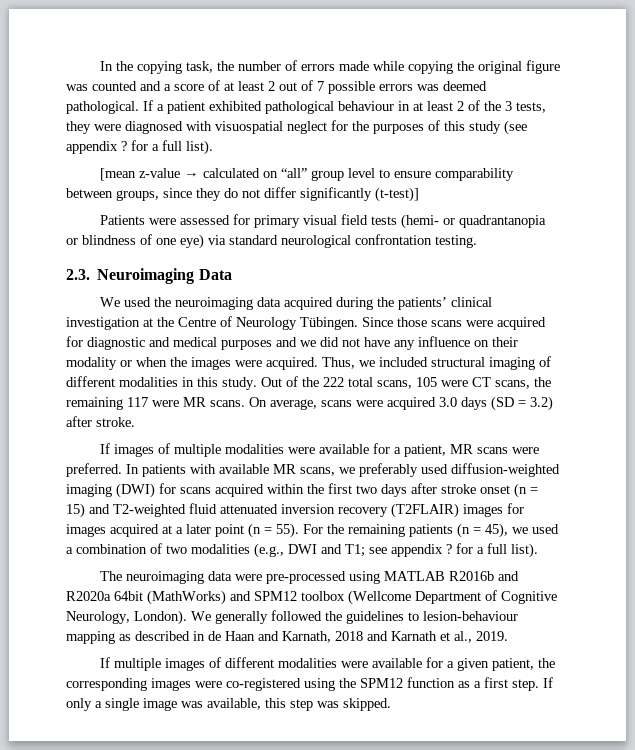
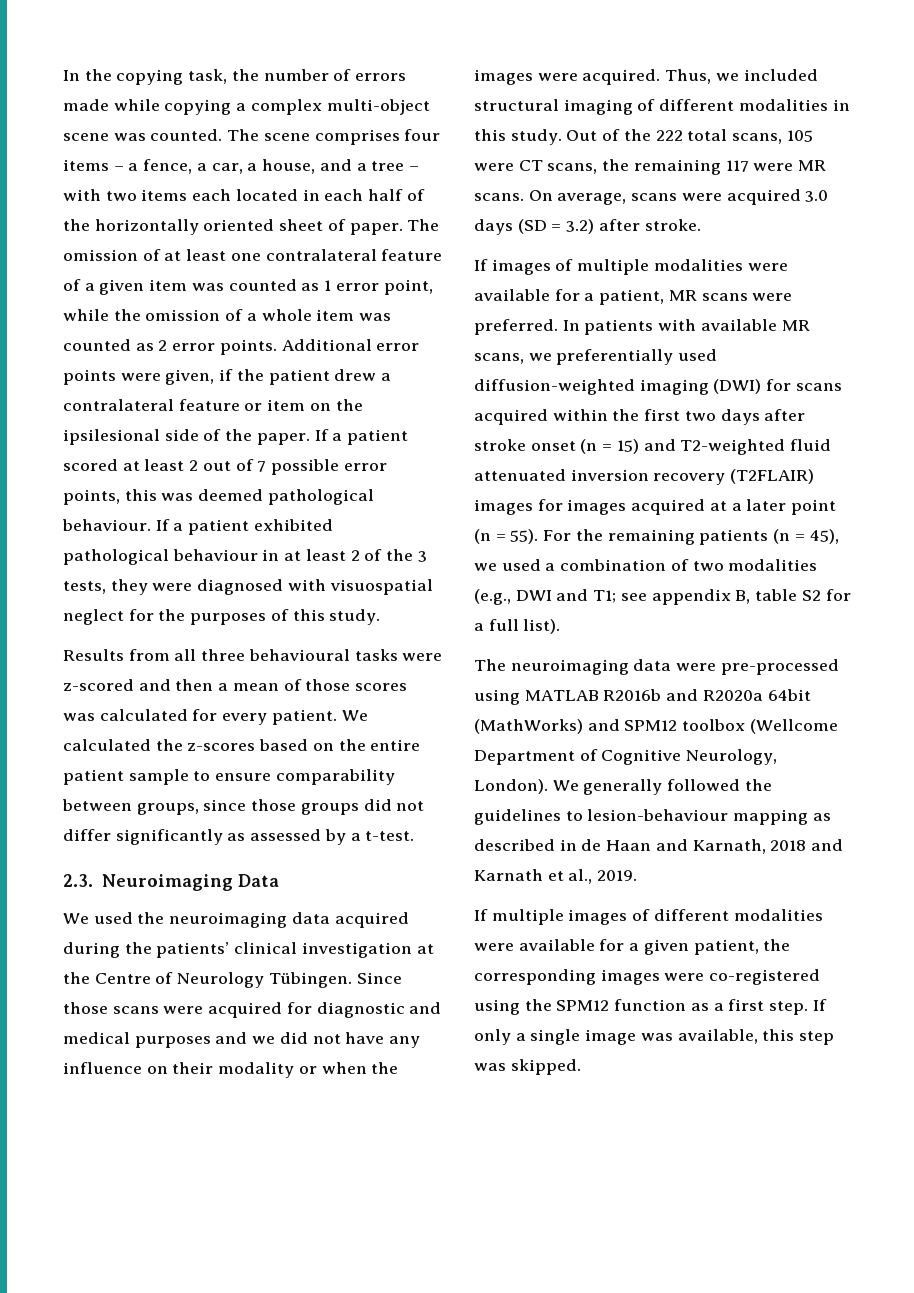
[456,60,560,74] [66,80,220,91] the original figure was counted and a score of -> [236,99,430,115] [63,129,441,145] [63,159,419,174] [63,189,425,201] [63,219,440,235] [63,249,443,261] [63,279,433,295] [63,309,392,321] [63,339,420,355] [63,369,392,385] [63,399,363,411] [63,429,409,445] [63,459,118,471] a complex multi-object scene was counted. The scene comprises four items – a fence, a car, a house, and a tree – with two items each located in each half of the horizontally oriented sheet of paper. The omission of at least one contralateral feature of a given item was counted as 1 error point, while the omission of a whole item was counted as 2 error points. Additional error points were given, if the patient drew a contralateral feature or item on the ipsilesional side of the paper. If a patient scored
[379,81,487,91] [66,101,139,114] errors was deemed pathological. -> [343,463,387,471] [63,489,374,505] [62,519,151,531] error points, this was deemed pathological behaviour.
[469,120,527,135] [66,140,213,155] [99,168,375,181] study (see appendix ? for a full list). // [mean z-value → calculated on “all” group level -> [329,609,381,625] [63,649,443,661] [63,679,408,691] [63,709,368,725] [63,739,421,751] [63,769,189,785] study. // Results from all three behavioural tasks were z-scored and then a mean of those scores was calculated for every patient. We calculated the z-scores based on the entire patient sample
[196,187,419,202] [99,214,546,229] [66,234,477,249] they do not differ significantly (t-test)] // Patients were assessed for primary visual field tests (hemi- or quadrantanopia or blindness of one eye) via standard neurological confrontation testing. -> [251,799,425,815] [63,829,415,845] those groups did not differ significantly as assessed by a t-test.
[359,463,418,477] preferably -> [556,349,674,365] preferentially
[446,544,452,554] ? -> [735,589,821,604] B, table S2

